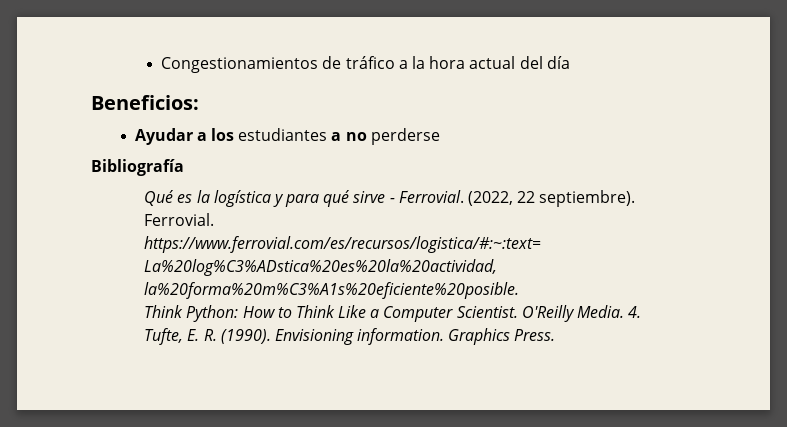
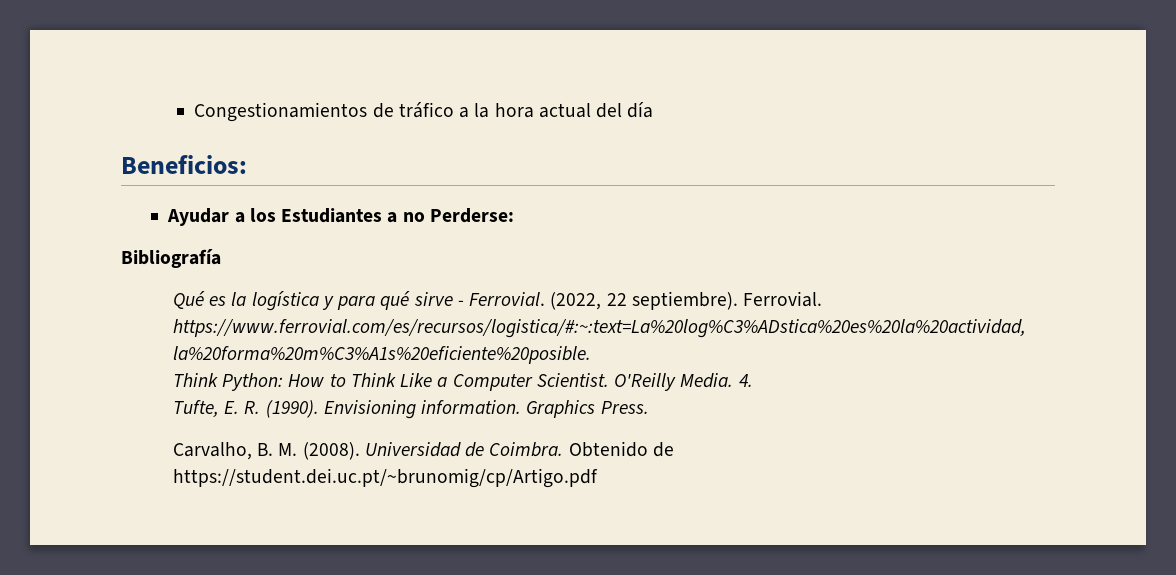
[238,128,328,141] estudiantes -> [281,208,383,223] Estudiantes
[370,128,440,145] perderse -> [429,208,514,223] Perderse:
(556, 335) none -> [172,441,674,460] [172,468,598,488] // Carvalho, B. M. (2008). Universidad de Coimbra. Obtenido de https://student.dei.uc.pt/~brunomig/cp/Artigo.pdf

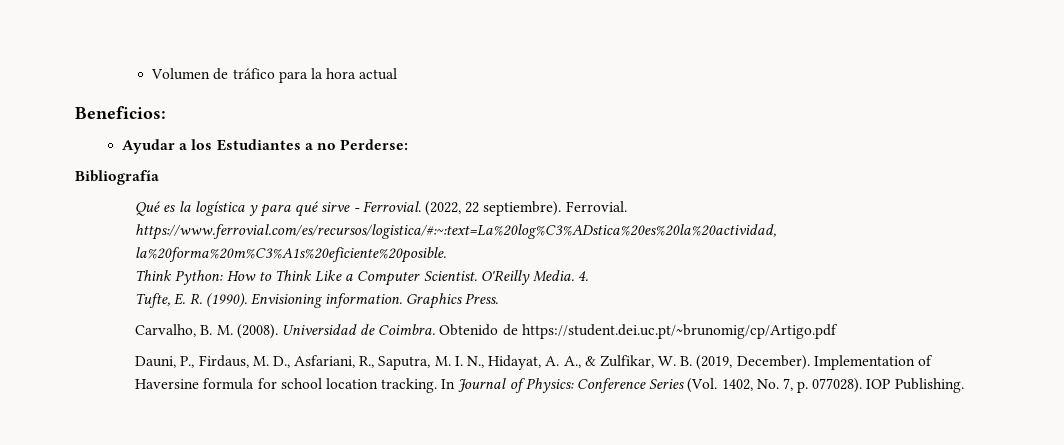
[194,102,368,122] Congestionamientos -> [151,68,211,80] Volumen
[459,107,470,118] a -> [278,71,308,83] para
[596,102,654,118] del día -> (398, 74) none
(598, 478) none -> [135,355,934,370] [135,378,964,393] // Dauni, P., Firdaus, M. D., Asfariani, R., Saputra, M. I. N., Hidayat, A. A., & Zulfikar, W. B. (2019, December). Implementation of Haversine formula for school location tracking. In Journal of Physics: Conference Series (Vol. 1402, No. 7, p. 077028). IOP Publishing.

